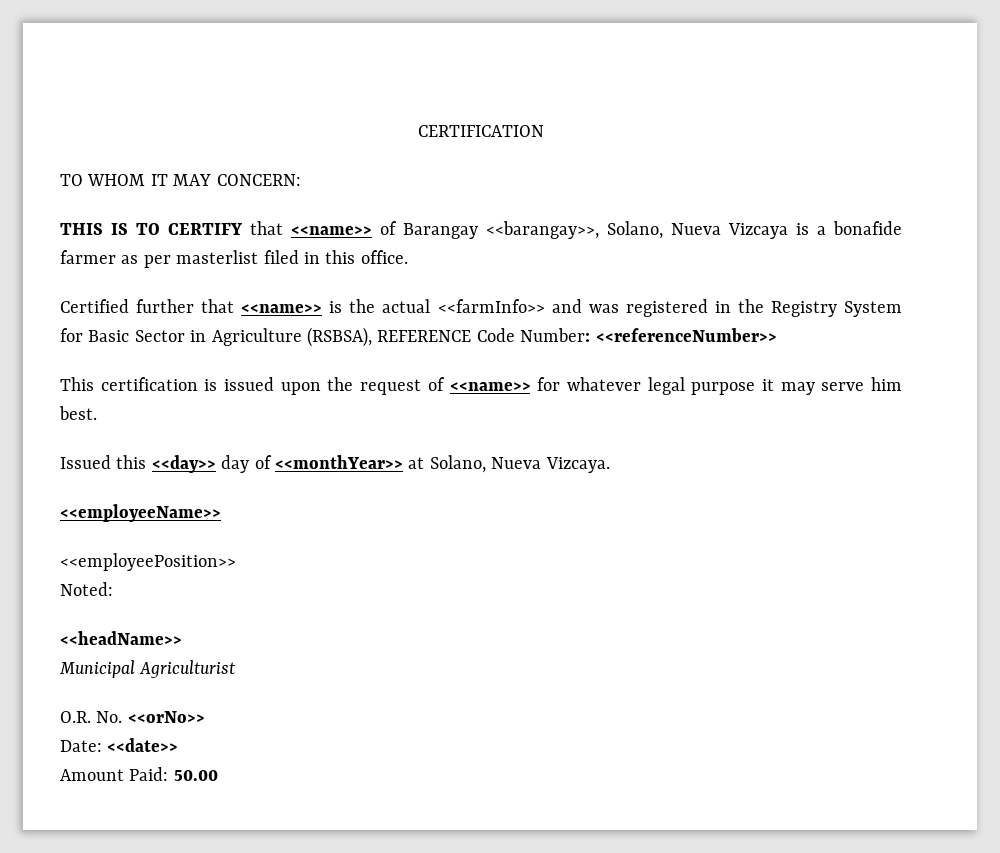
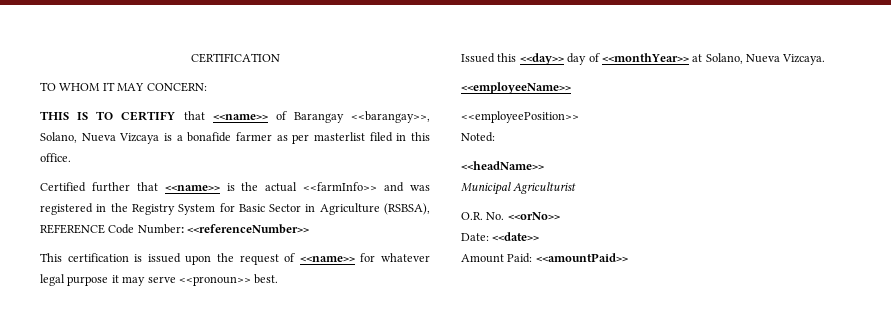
[871,377,902,391] him -> [178,276,251,286] <<pronoun>>
[173,770,218,781] 50.00 -> [535,253,628,262] <<amountPaid>>

